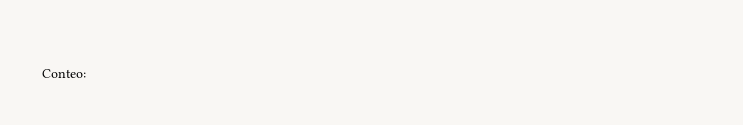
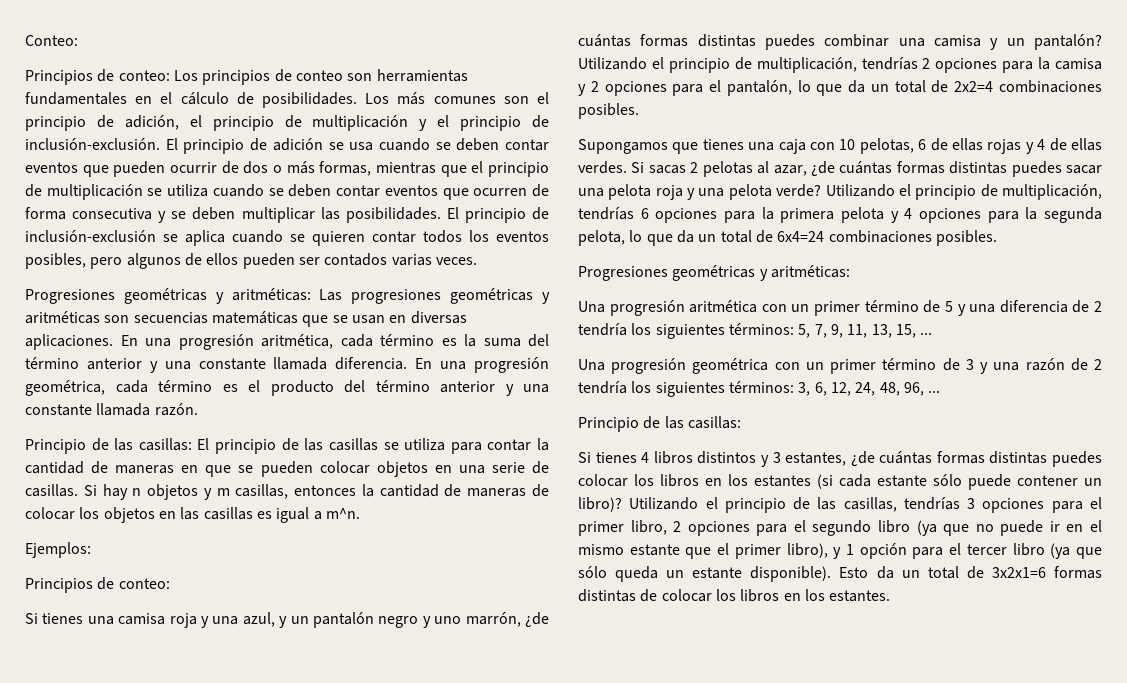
(86, 73) none -> [25,69,468,85] [25,92,549,108] [25,115,549,131] [25,138,549,154] [25,161,549,177] [25,184,550,200] [25,207,550,223] [25,230,549,246] [25,253,477,269] [25,288,551,304] [25,311,467,327] [25,334,549,350] [25,357,550,373] [25,380,549,396] [25,403,198,416] [25,438,550,454] [25,461,549,477] [25,484,549,500] [25,507,360,523] [25,542,91,558] [25,577,170,593] [25,612,549,628] [578,34,1102,50] [578,57,1103,73] [578,80,1102,96] [578,103,639,119] [578,138,1102,154] [578,161,1102,177] [578,184,1102,200] [578,207,1102,223] [578,230,997,246] [578,265,850,281] [578,300,1103,316] [578,323,933,339] [578,358,1102,374] [578,381,941,397] [578,416,741,432] [578,451,1102,467] [578,474,1102,490] [578,497,1102,513] [578,520,1102,536] [578,543,1102,559] [578,566,1103,582] [578,589,891,602] // Principios de conteo: Los principios de conteo son herramientas fundamentales en el cálculo de posibilidades. Los más comunes son el principio de adición, el principio de multiplicación y el principio de inclusión-exclusión. El principio de adición se usa cuando se deben contar eventos que pueden ocurrir de dos o más formas, mientras que el principio de multiplicación se utiliza cuando se deben contar eventos que ocurren de forma consecutiva y se deben multiplicar las posibilidades. El principio de inclusión-exclusión se aplica cuando se quieren contar todos los eventos posibles, pero algunos de ellos pueden ser contados varias veces. // Progresiones geométricas y aritméticas: Las progresiones geométricas y aritméticas son secuencias matemáticas que se usan en diversas aplicaciones. En una progresión aritmética, cada término es la suma del término anterior y una constante llamada diferencia. En una progresión geométrica, cada término es el producto del término anterior y una constante llamada razón. // Principio de las casillas: El principio de las casillas se utiliza para contar la cantidad de maneras en que se pueden colocar objetos en una serie de casillas. Si hay n objetos y m casillas, entonces la cantidad de maneras de colocar los objetos en las casillas es igual a m^n. // Ejemplos: // Principios de conteo: // Si tienes una camisa roja y una azul, y un pantalón negro y uno marrón, ¿de cuántas formas distintas puedes combinar una camisa y un pantalón? Utilizando el principio de multiplicación, tendrías 2 opciones para la camisa y 2 opciones para el pantalón, lo que da un total de 2x2=4 combinaciones posibles. // Supongamos que tienes una caja con 10 pelotas, 6 de ellas rojas y 4 de ellas verdes. Si sacas 2 pelotas al azar, ¿de cuántas formas distintas puedes sacar una pelota roja y una pelota verde? Utilizando el principio de multiplicación, tendrías 6 opciones para la primera pelota y 4 opciones para la segunda pelota, lo que da un total de 6x4=24 combinaciones posibles. // Progresiones geométricas y aritméticas: // Una progresión aritmética con un primer término de 5 y una diferencia de 2 tendría los siguientes términos: 5, 7, 9, 11, 13, 15, ... // Una progresión geométrica con un primer término de 3 y una razón de 2 tendría los siguientes términos: 3, 6, 12, 24, 48, 96, ... // Principio de las casillas: // Si tienes 4 libros distintos y 3 estantes, ¿de cuántas formas distintas puedes colocar los libros en los estantes (si cada estante sólo puede contener un libro)? Utilizando el principio de las casillas, tendrías 3 opciones para el primer libro, 2 opciones para el segundo libro (ya que no puede ir en el mismo estante que el primer libro), y 1 opción para el tercer libro (ya que sólo queda un estante disponible). Esto da un total de 3x2x1=6 formas distintas de colocar los libros en los estantes.

